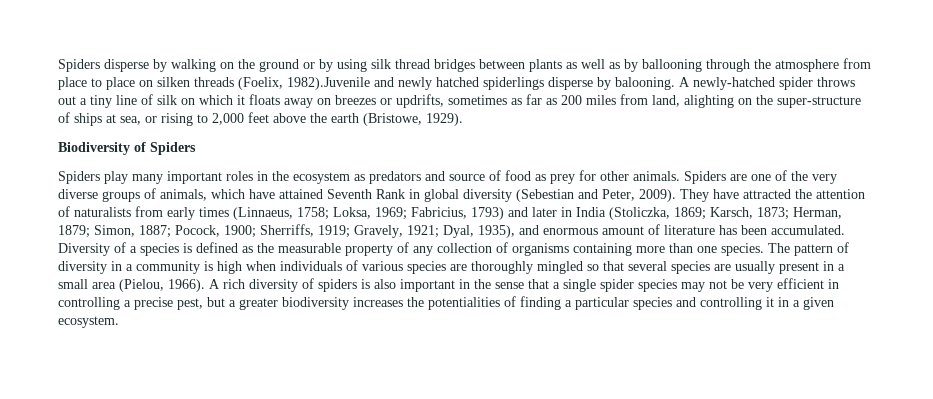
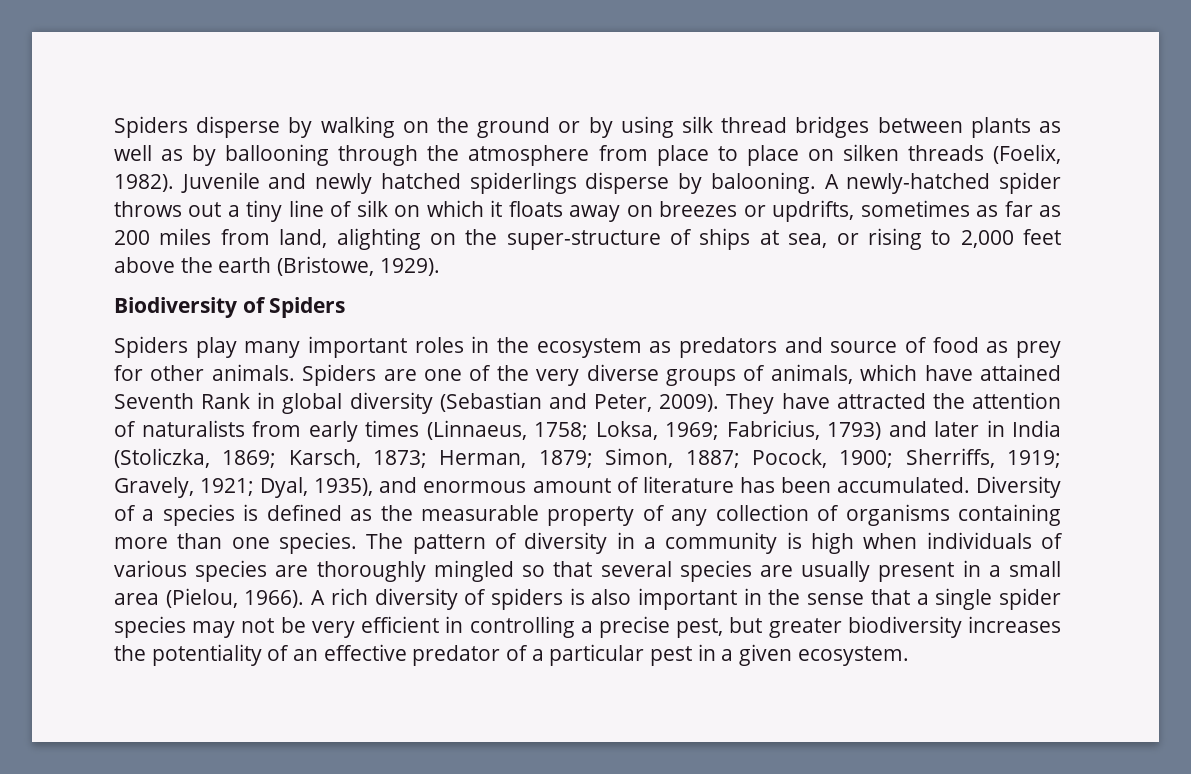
[287,77,370,90] 1982).Juvenile -> [114,172,260,193] 1982). Juvenile
[516,189,574,202] (Sebestian -> [439,392,542,412] (Sebastian
[229,300,236,307] a -> (763, 625) none
[428,296,774,310] potentialities of finding a particular species and controlling it -> [151,644,693,666] potentiality of an effective predator of a particular pest

